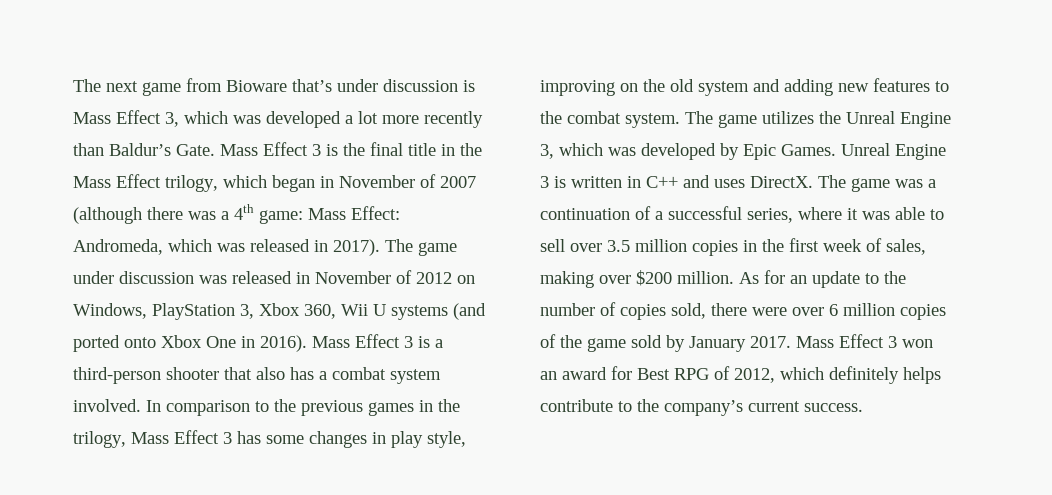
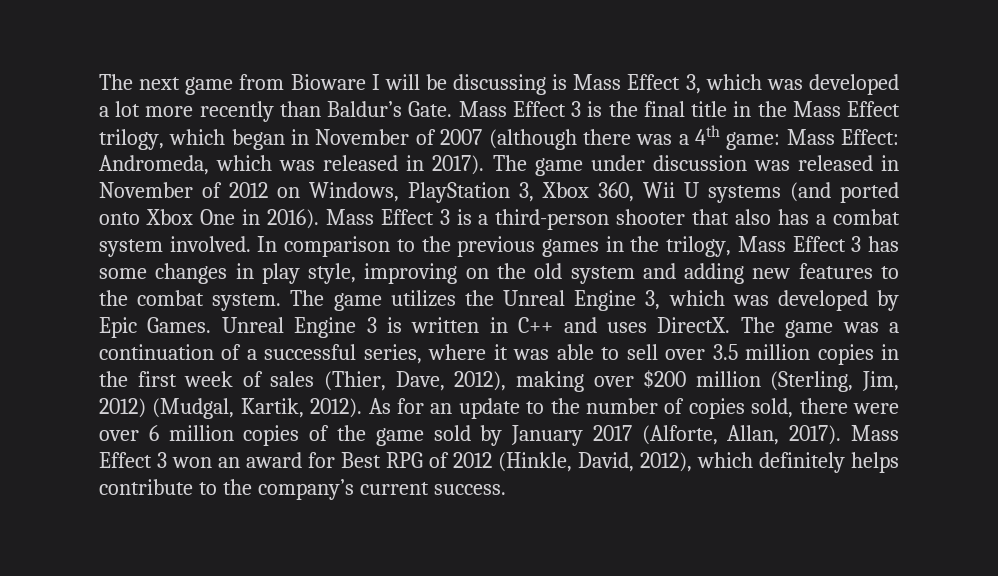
[292,79,458,92] that’s under discussion -> [371,74,547,95] I will be discussing
[886,239,926,255] [540,270,734,288] sales, making over $200 million. -> [270,370,900,392] [99,398,363,419] sales (Thier, Dave, 2012), making over $200 million (Sterling, Jim, 2012) (Mudgal, Kartik, 2012).
[750,336,791,348] 2017. -> [592,425,842,445] 2017 (Alforte, Allan, 2017).
[734,368,775,383] 2012, -> [453,452,692,472] 2012 (Hinkle, David, 2012),

